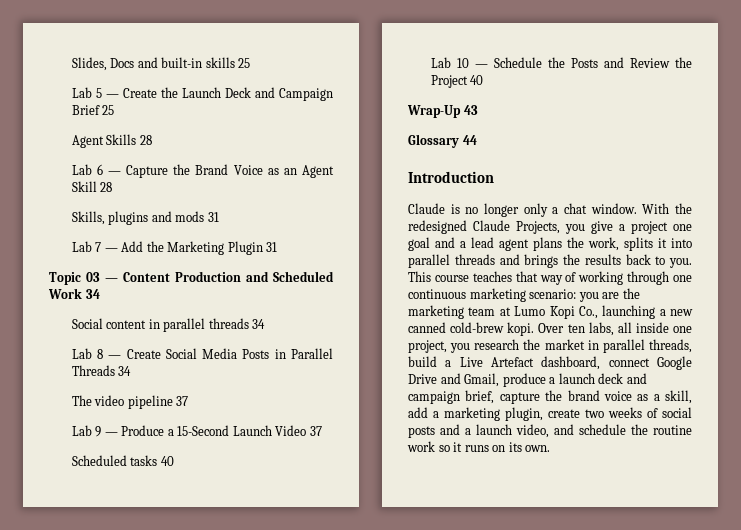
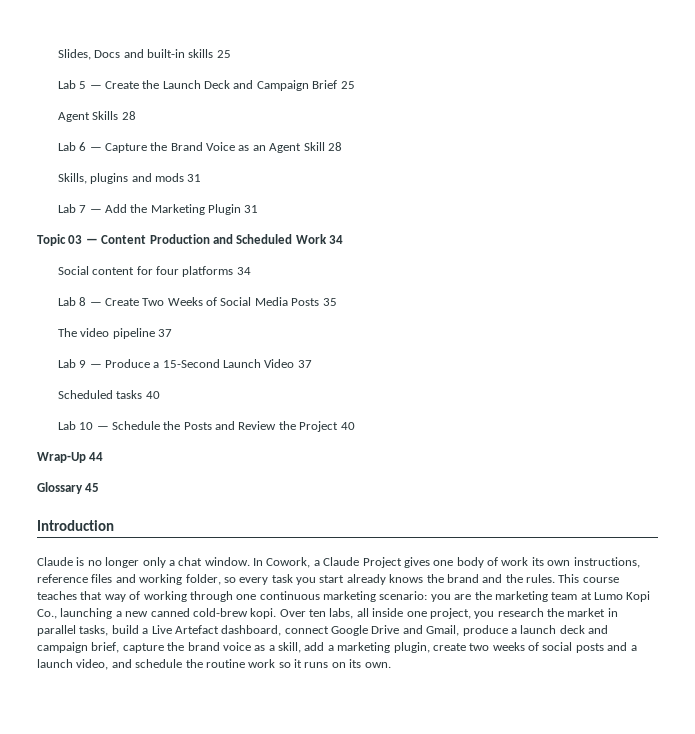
[148,318,249,332] in parallel threads -> [136,266,234,277] for four platforms
[165,348,334,359] [71,365,132,376] Social Media Posts in Parallel Threads 34 -> [142,297,337,306] Two Weeks of Social Media Posts 35
[463,105,478,115] 43 -> [89,452,104,461] 44
[462,135,477,145] 44 -> [85,483,100,492] 45
[642,203,692,214] [408,220,692,234] [408,237,692,251] [408,254,692,268] With the redesigned Claude Projects, you give a project one goal and a lead agent plans the work, splits it into parallel threads and brings the results back to you. -> [253,557,640,568] [37,574,555,585] In Cowork, a Claude Project gives one body of work its own instructions, reference files and working folder, so every task you start already knows the brand and the rules.
[649,339,692,353] threads, -> [79,625,109,636] tasks,

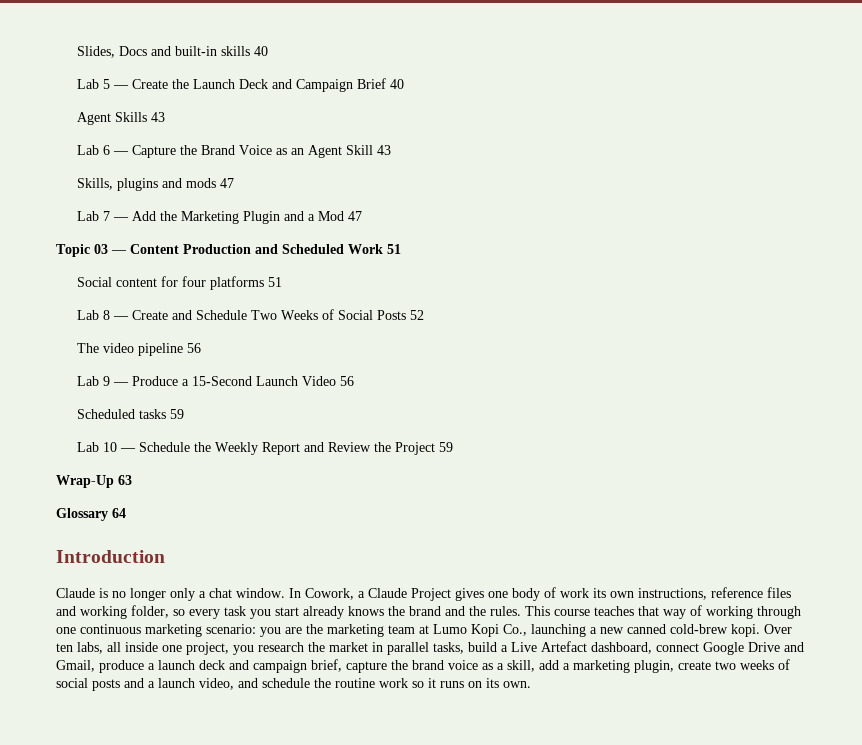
[216,50,231,58] 25 -> [253,46,268,56] 40
[340,81,355,89] 25 -> [389,79,404,89] 40
[121,111,136,120] 28 -> [150,112,165,122] 43
[327,142,342,151] 28 -> [376,145,391,155] 43
[187,174,202,182] 31 -> [219,178,234,188] 47
[244,205,259,213] 31 -> [283,211,362,221] and a Mod 47
[329,235,343,244] 34 -> [387,244,401,254] 51
[236,267,251,275] 34 -> [267,277,282,287] 51
(139, 302) none -> [171,310,247,320] and Schedule
[254,297,337,306] Media Posts 35 -> [376,310,424,320] Posts 52
[157,329,172,337] 37 -> [186,343,201,353] 56
[297,360,312,368] 37 -> [339,376,354,386] 56
[145,391,160,399] 40 -> [169,409,184,419] 59
[183,422,212,430] Posts -> [214,442,300,455] Weekly Report
[340,422,355,430] 40 -> [438,442,453,452] 59
[89,452,104,461] 44 -> [118,475,132,485] 63
[85,483,100,492] 45 -> [112,508,126,518] 64

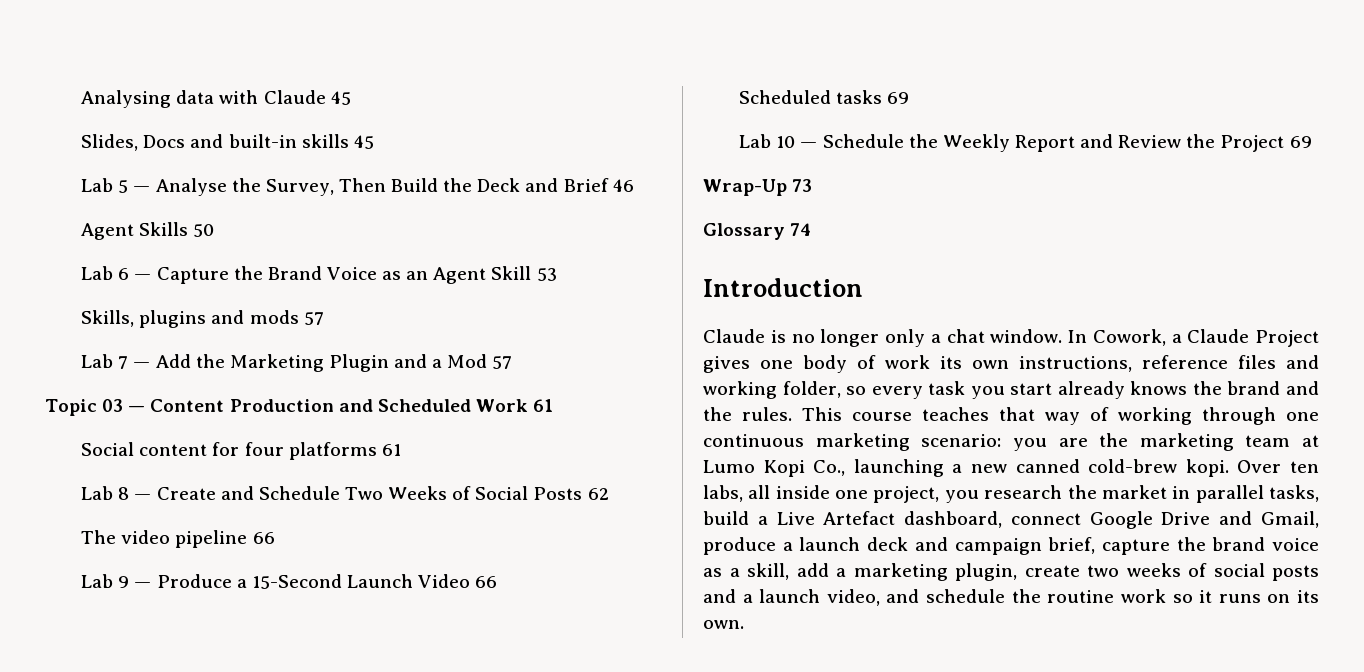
(76, 52) none -> [81,90,351,108] Analysing data with Claude 45 //
[253,46,268,56] 40 -> [353,135,374,149] 45
[131,78,404,92] Create the Launch Deck and Campaign Brief 40 -> [155,178,634,196] Analyse the Survey, Then Build the Deck and Brief 46
[150,112,165,122] 43 -> [193,224,215,237] 50
[376,145,391,155] 43 -> [536,268,557,281] 53
[219,178,234,188] 47 -> [303,312,324,325] 57
[347,211,362,221] 47 -> [492,356,513,369] 57
[387,244,401,254] 51 -> [533,399,554,412] 61
[267,277,282,287] 51 -> [381,444,401,456] 61
[409,310,424,320] 52 -> [587,488,609,500] 62
[186,343,201,353] 56 -> [252,532,275,544] 66
[339,376,354,386] 56 -> [475,576,498,588] 66
[169,409,184,419] 59 -> [887,92,910,104] 69
[438,442,453,452] 59 -> [1289,136,1312,148] 69
[118,475,132,485] 63 -> [792,179,813,192] 73
[112,508,126,518] 64 -> [790,223,812,236] 74

